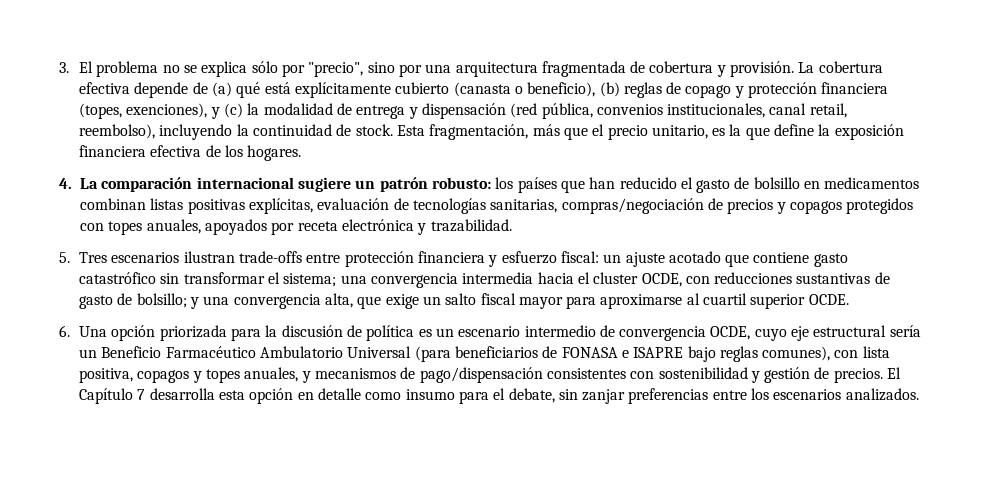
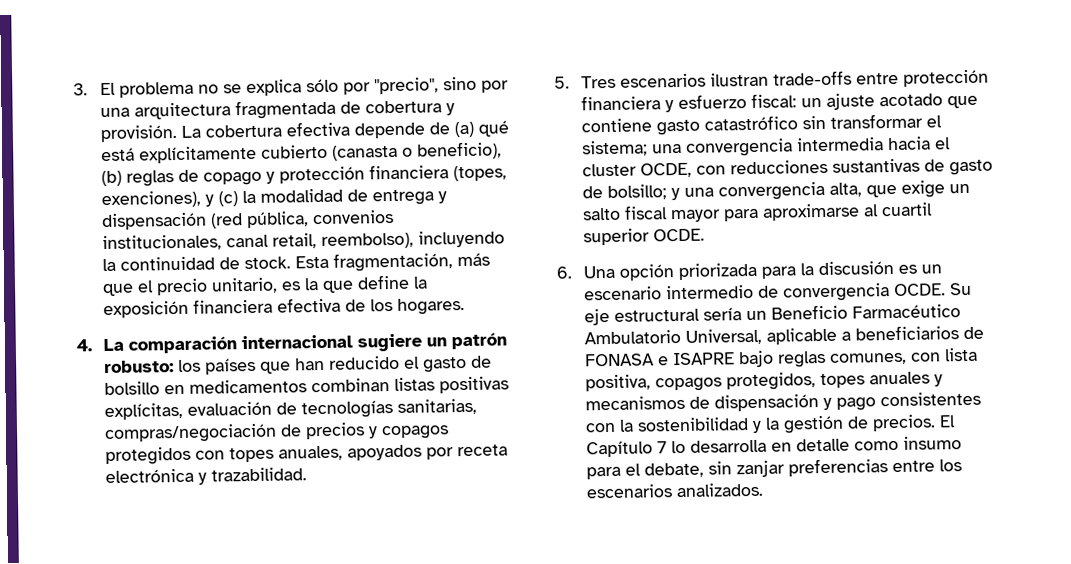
[346,325,415,341] de política -> (895, 268) none
[710,326,787,341] OCDE, cuyo -> [894,282,973,296] OCDE. Su
[347,346,451,362] Universal (para -> [685,327,852,345] Universal, aplicable a
[762,346,831,361] comunes), -> [830,352,908,365] comunes,
[192,367,543,383] y topes anuales, y mecanismos de pago/dispensación -> [726,371,944,391] [585,394,877,412] protegidos, topes anuales y mecanismos de dispensación y pago
(655, 375) none -> [619,419,635,432] la
(760, 377) none -> [765,417,781,430] la
[149,388,294,404] desarrolla esta opción -> [671,439,768,454] lo desarrolla

